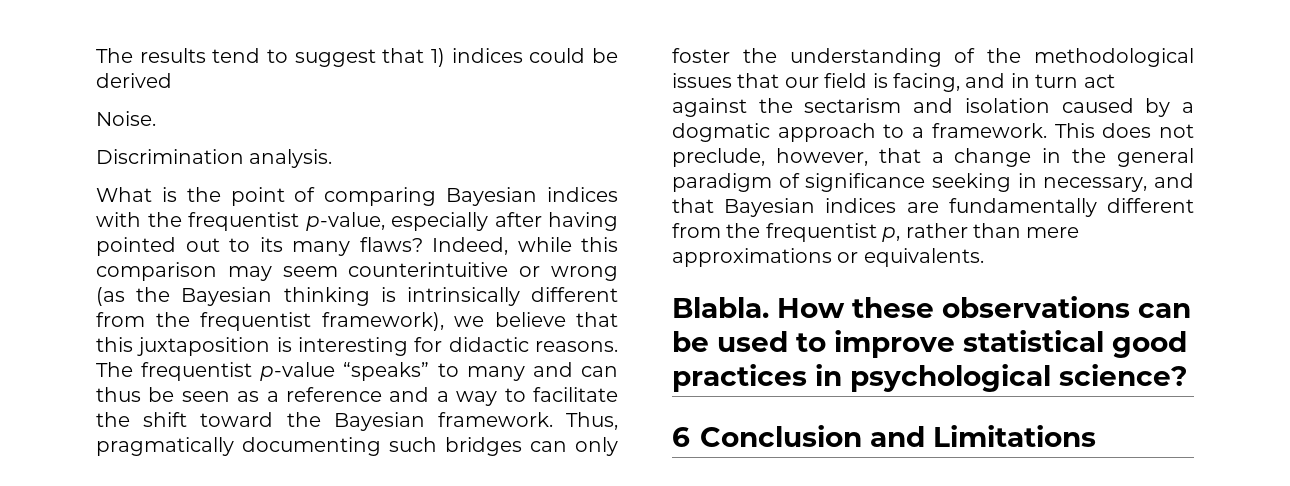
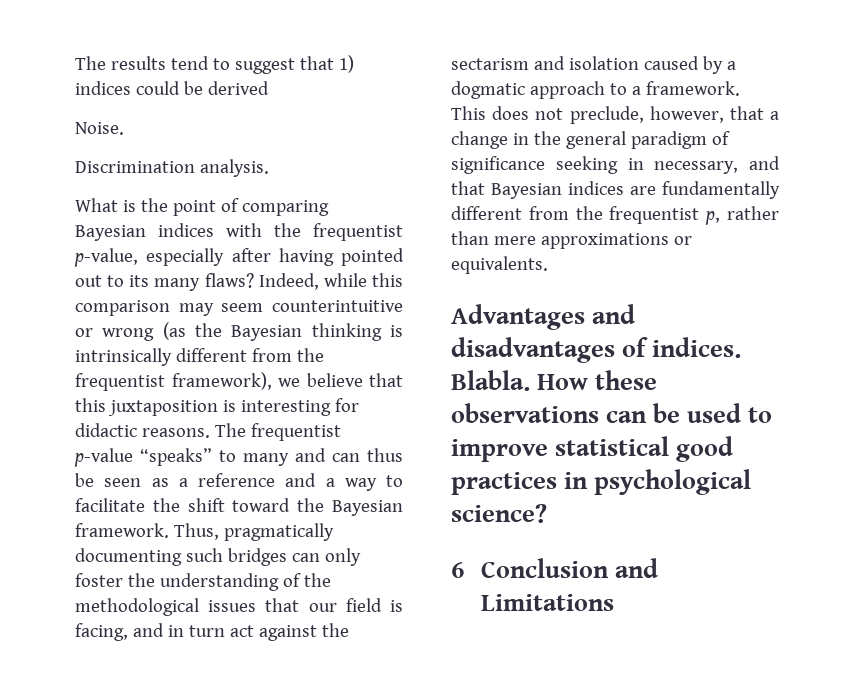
(984, 257) none -> [451,304,636,330] [451,337,742,363] Advantages and disadvantages of indices.

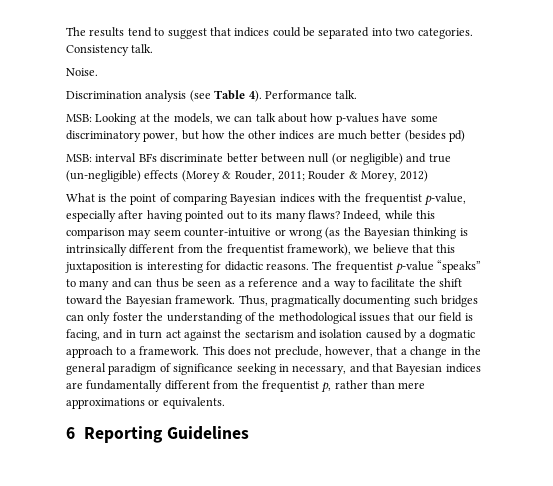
[338,55,354,73] 1) -> (231, 31) none
[207,81,269,95] [75,122,124,135] [75,159,269,177] derived // Noise. // Discrimination analysis. -> [318,27,473,39] [66,44,154,56] [66,68,98,76] [66,90,358,102] [66,113,438,125] [66,130,466,142] [66,153,451,165] [66,170,429,182] separated into two categories. Consistency talk. // Noise. // Discrimination analysis (see Table 4). Performance talk. // MSB: Looking at the models, we can talk about how p-values have some discriminatory power, but how the other indices are much better (besides pd) // MSB: interval BFs discriminate better between null (or negligible) and true (un-negligible) effects (Morey & Rouder, 2011; Rouder & Morey, 2012)
[272,300,403,312] counterintuitive -> [184,228,272,237] counter-intuitive
[451,304,636,330] [451,337,742,363] [451,370,658,391] [451,403,773,423] [451,436,734,462] [451,469,752,495] [451,504,547,523] [451,558,658,578] [480,594,614,611] Advantages and disadvantages of indices. Blabla. How these observations can be used to improve statistical good practices in psychological science? // 6 Conclusion and Limitations -> [66,426,250,443] 6 Reporting Guidelines

